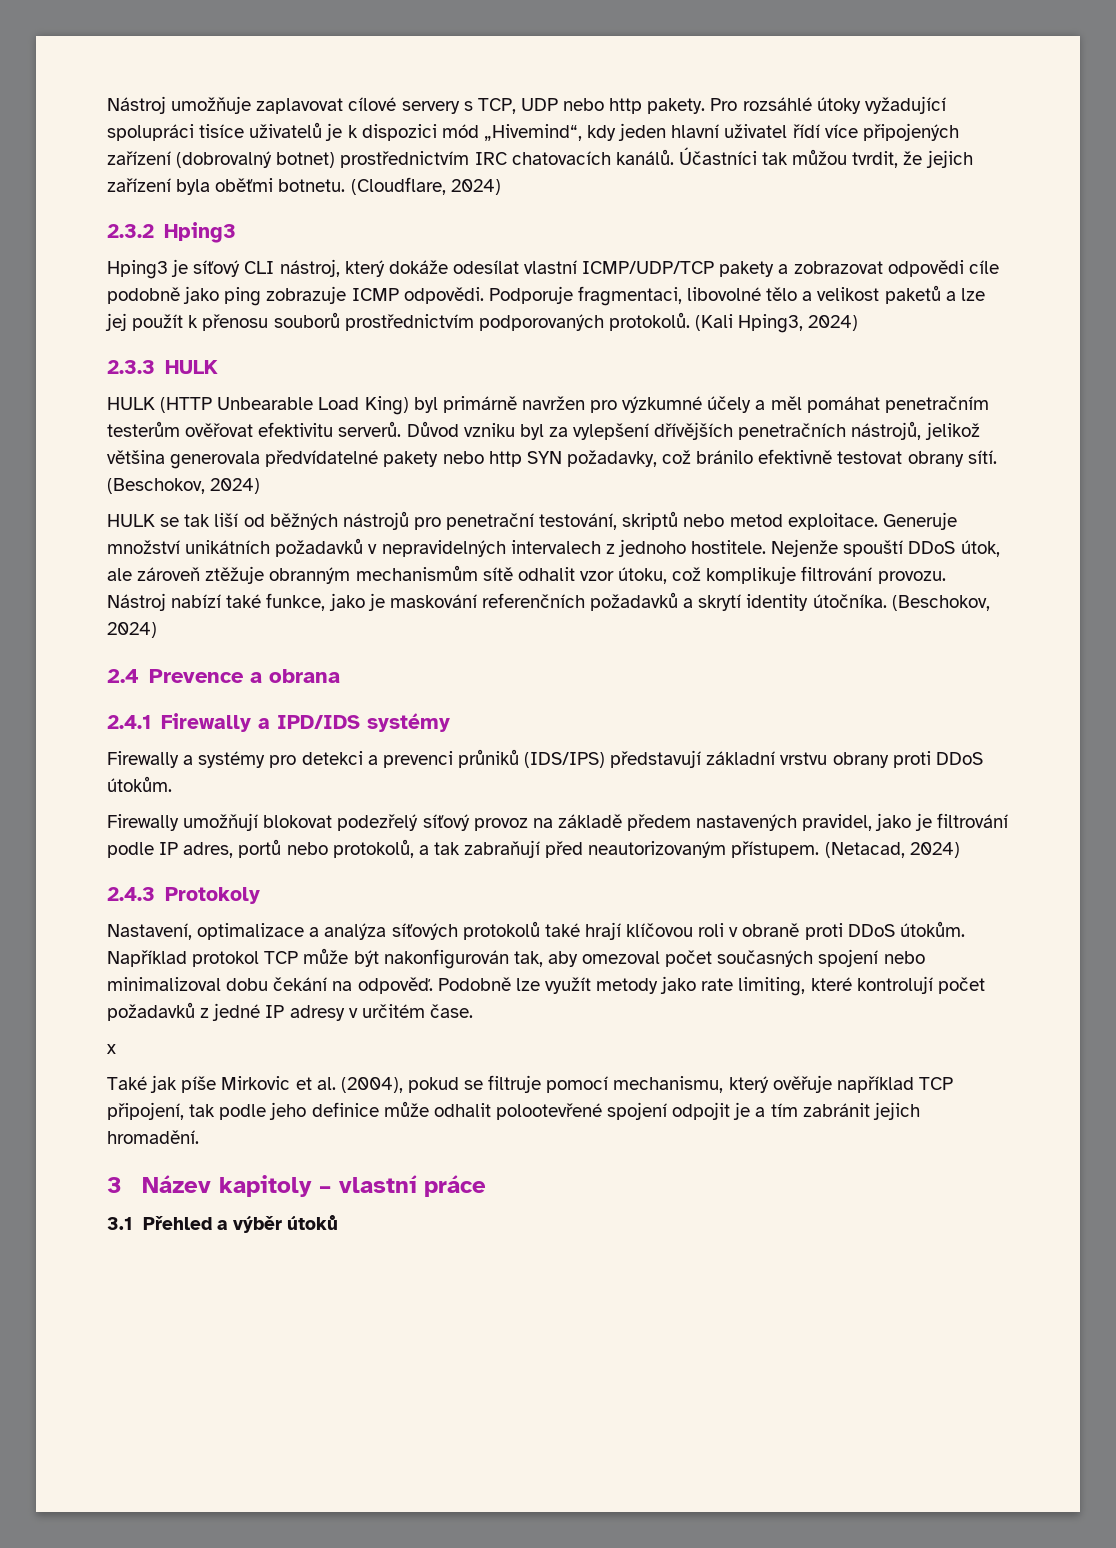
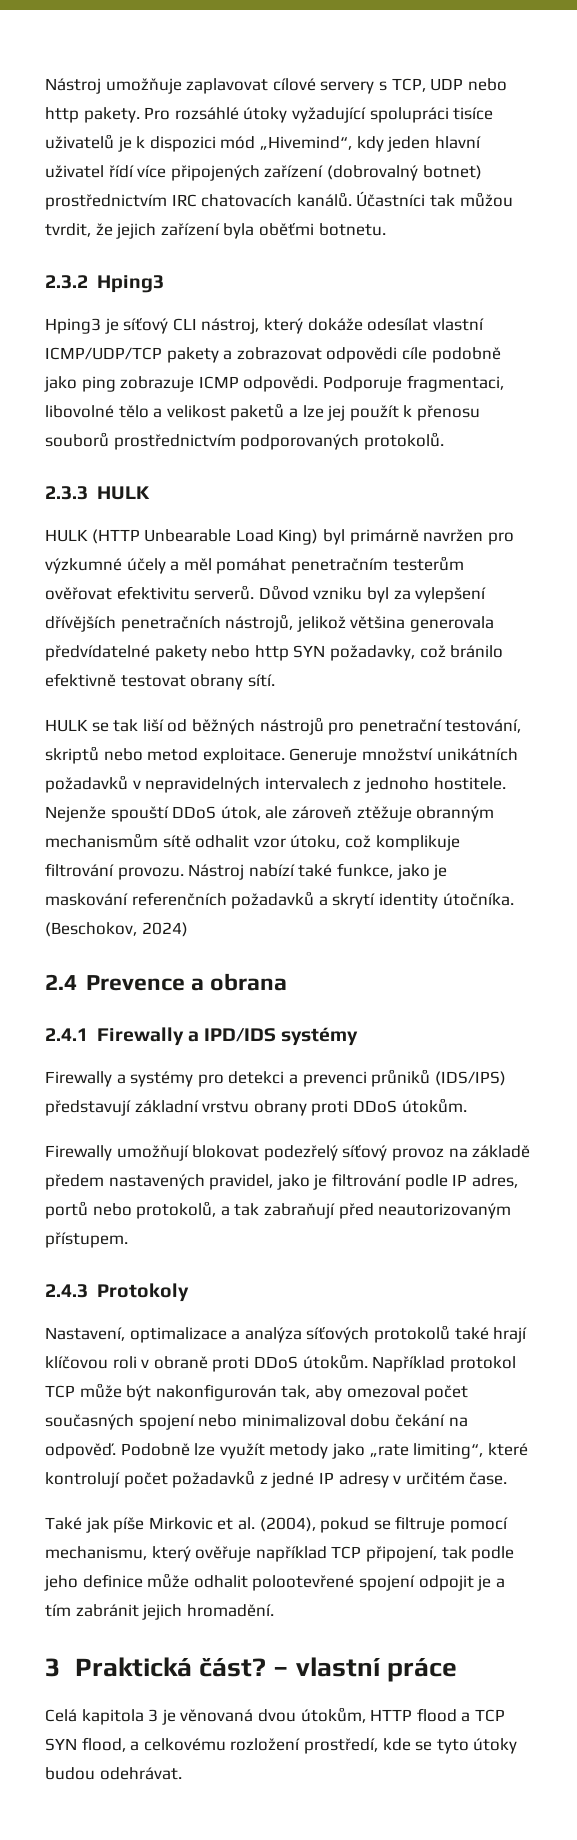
[350,177,501,195] (Cloudflare, 2024) -> (386, 229) none
[695,314,859,333] (Kali Hping3, 2024) -> (444, 441) none
[107,478,261,494] (Beschokov, 2024) -> (275, 680) none
[824,842,960,858] (Netacad, 2024) -> (128, 1240) none
[701,977,806,996] rate limiting, -> [369,1443,484,1459] „rate limiting“,
[107,1044,116,1054] // x -> (508, 1478) none
[142,1175,313,1197] Název kapitoly -> [75,1657,267,1677] Praktická část?
[107,1215,338,1233] 3.1 Přehled a výběr útoků -> [45,1707,505,1725] [45,1737,518,1754] [45,1767,182,1780] Celá kapitola 3 je věnovaná dvou útokům, HTTP flood a TCP SYN flood, a celkovému rozložení prostředí, kde se tyto útoky budou odehrávat.

